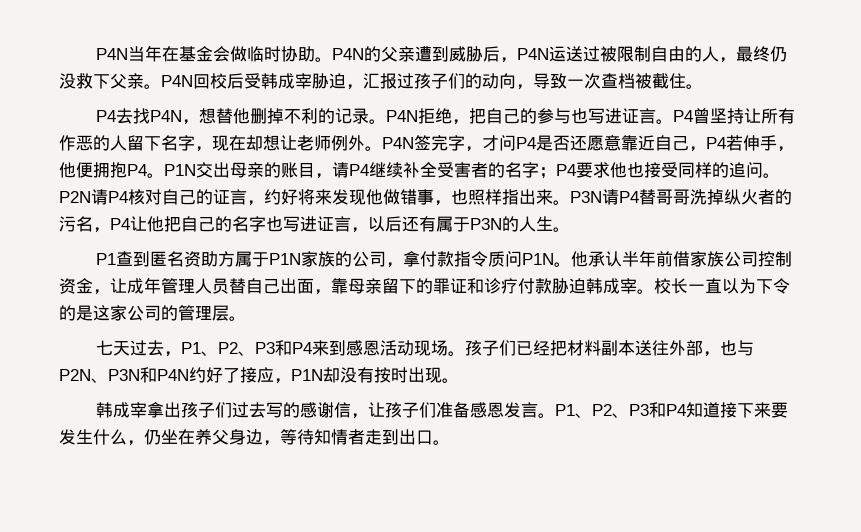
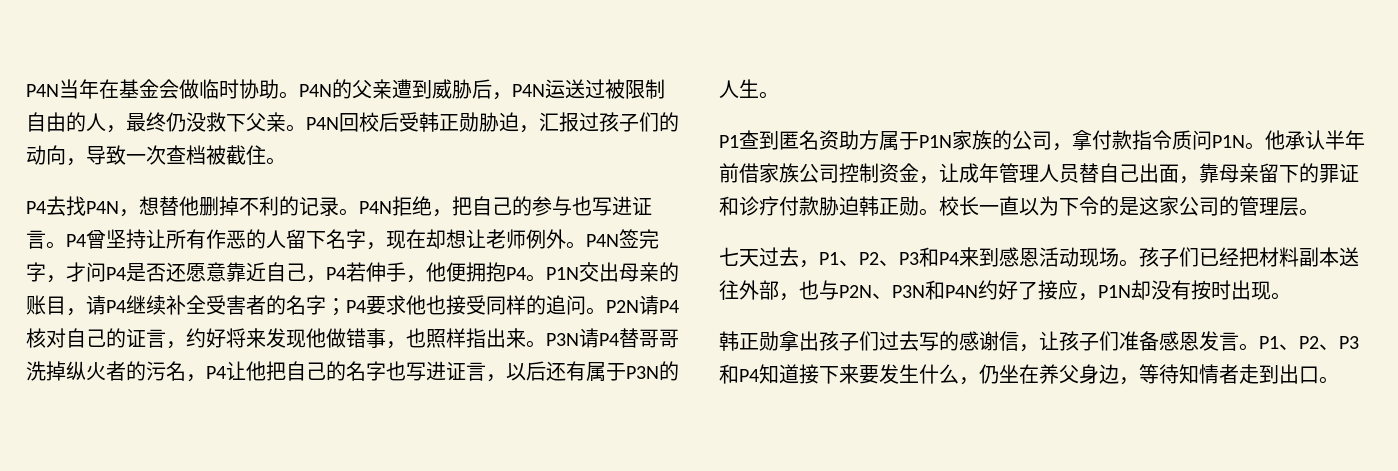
[278,73,312,89] 成宰 -> [439,112,479,132] 正勋
[603,278,637,294] 成宰 -> [879,196,919,216] 正勋
[113,402,148,418] 成宰 -> [739,331,779,351] 正勋

